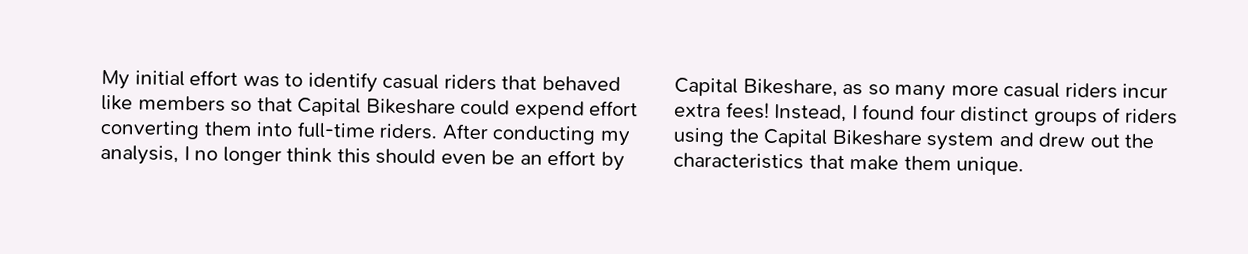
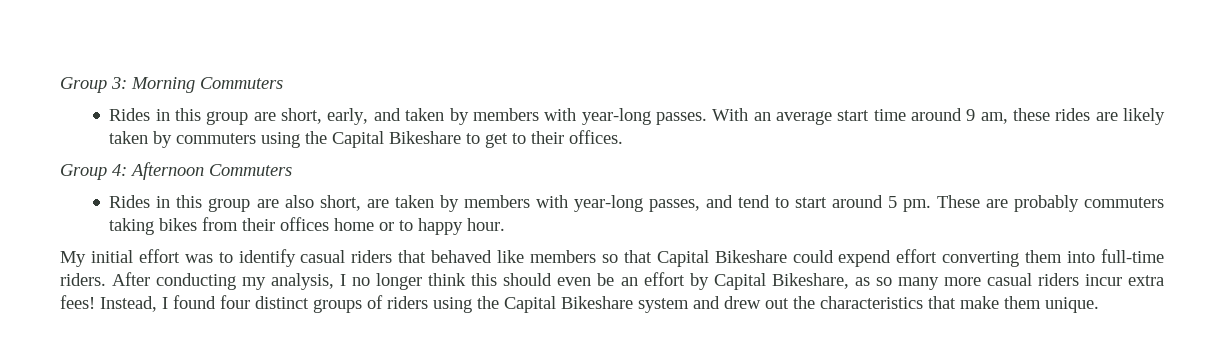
(101, 79) none -> [60,77,283,93] [109,108,1166,125] [109,130,624,148] [60,162,292,180] [109,195,1164,212] [109,217,506,235] Group 3: Morning Commuters // Rides in this group are short, early, and taken by members with year-long passes. With an average start time around 9 am, these rides are likely taken by commuters using the Capital Bikeshare to get to their offices. // Group 4: Afternoon Commuters // Rides in this group are also short, are taken by members with year-long passes, and tend to start around 5 pm. These are probably commuters taking bikes from their offices home or to happy hour. //

